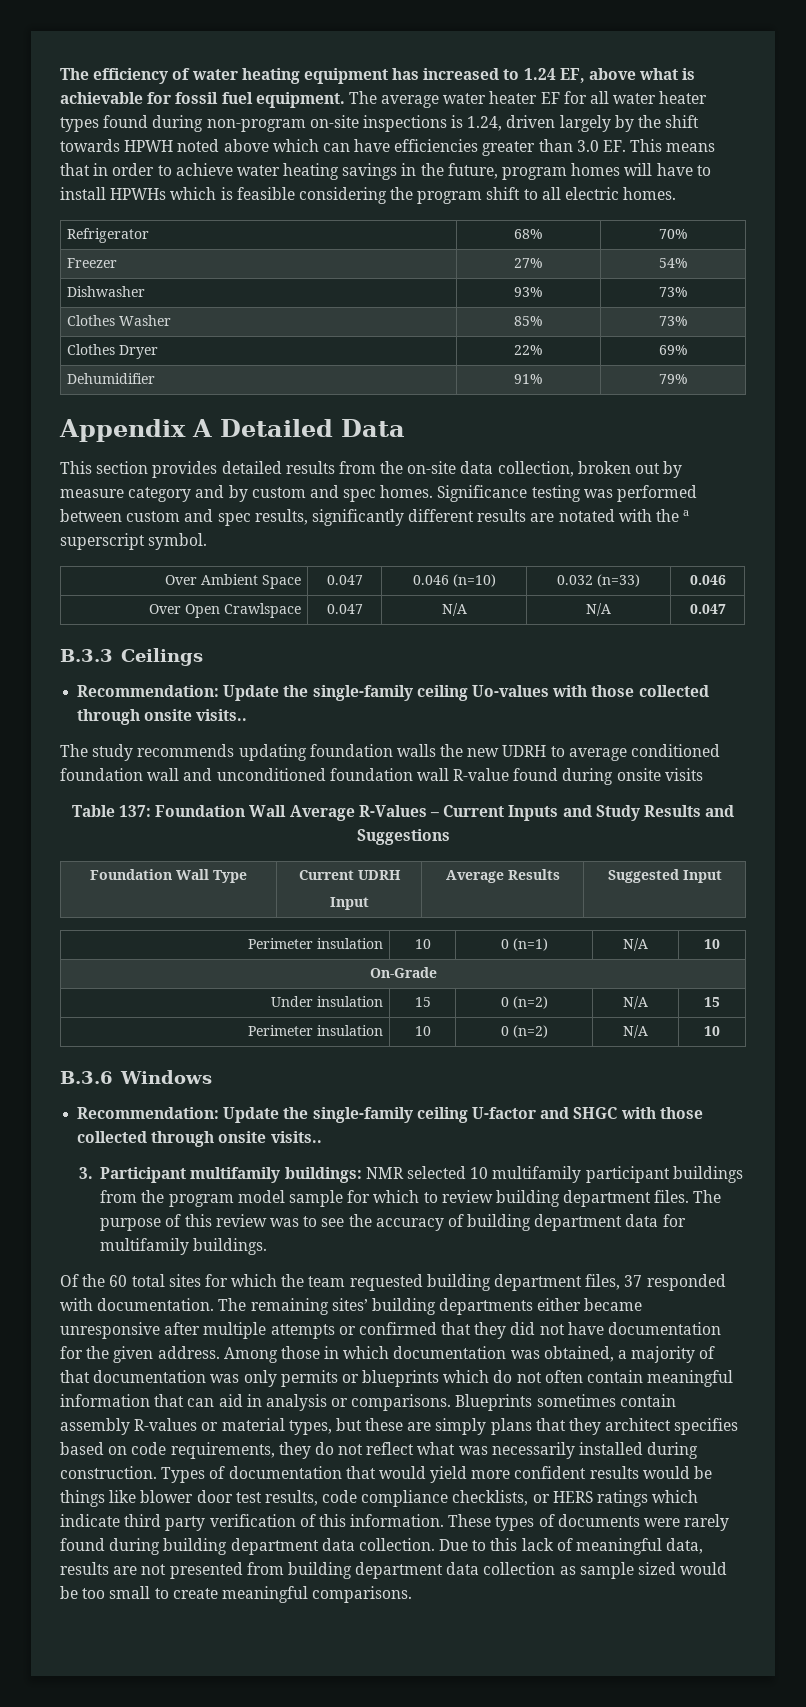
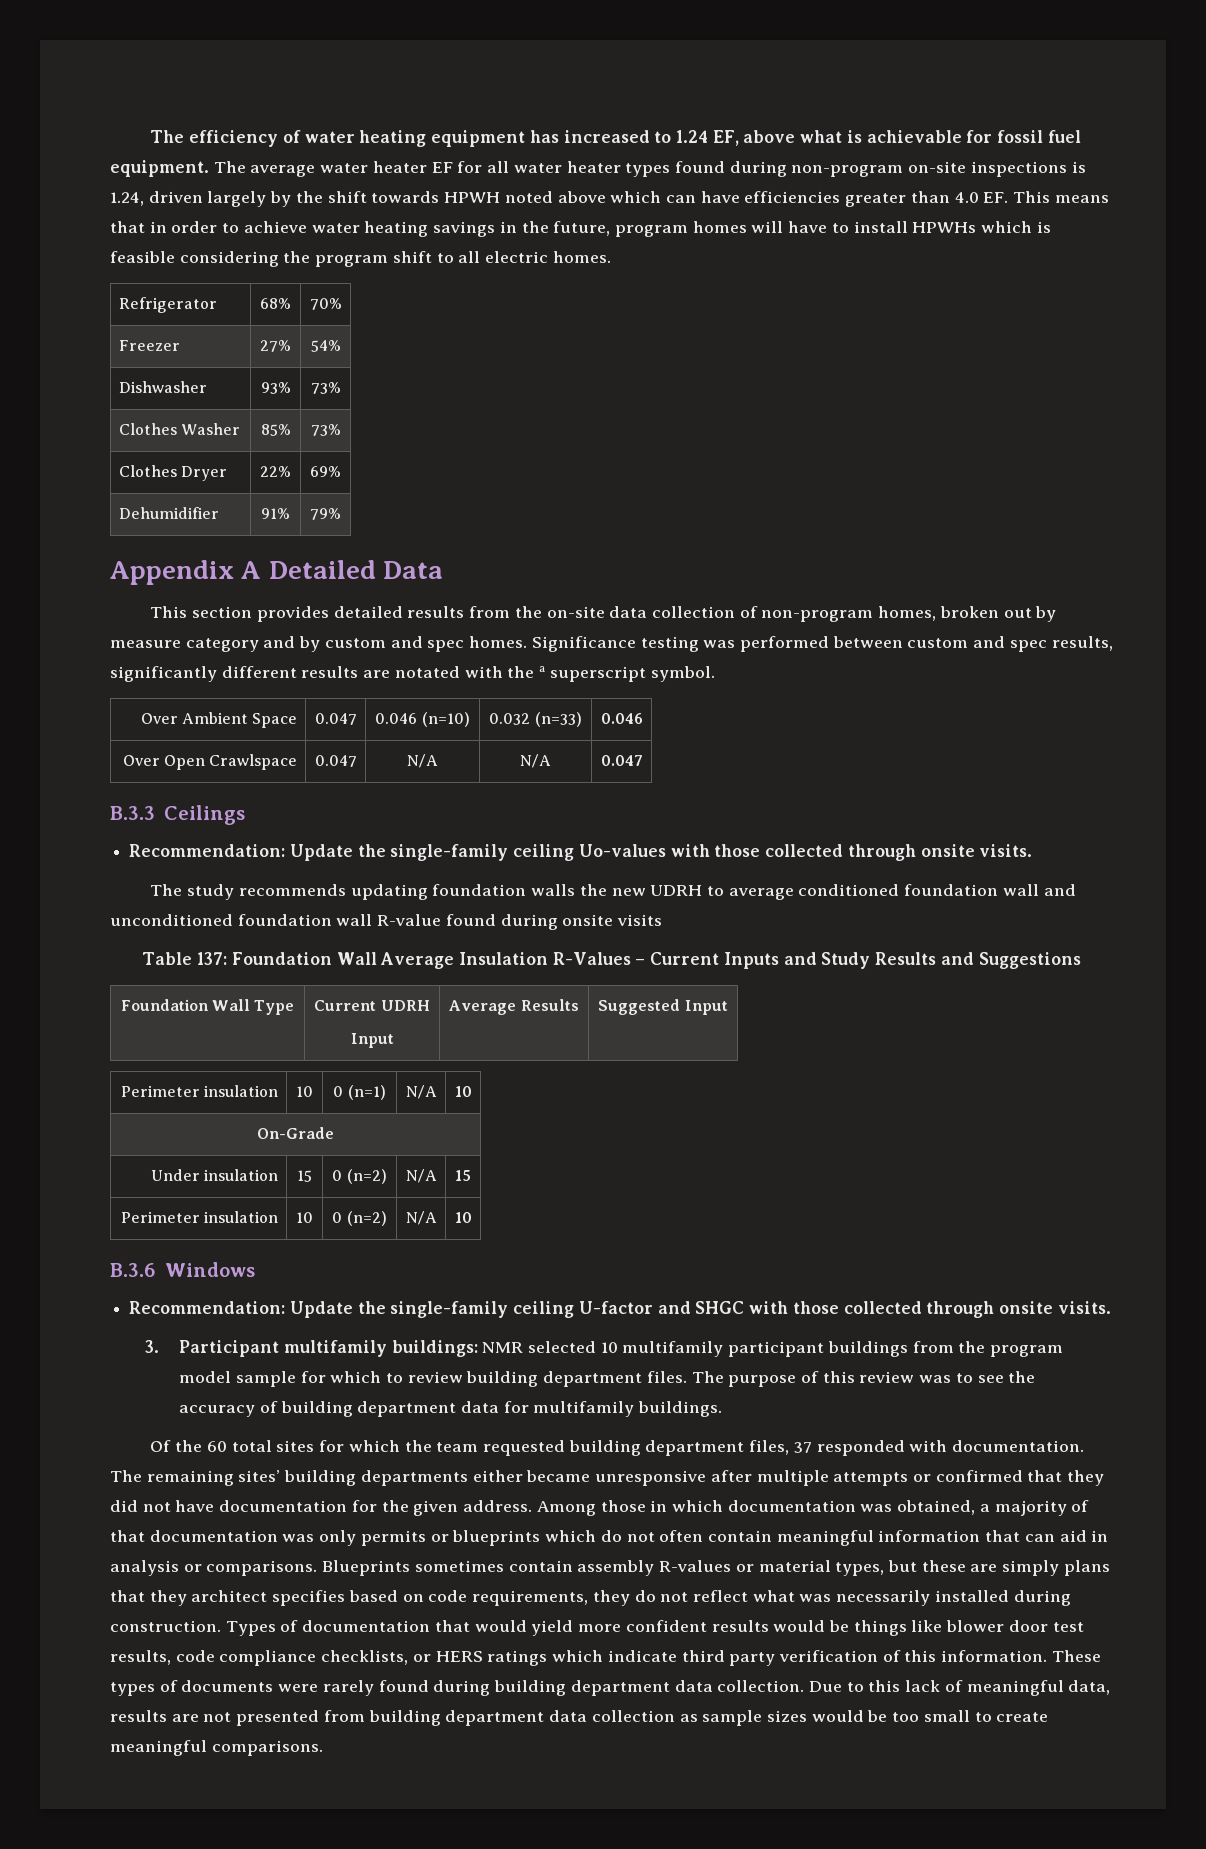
[576,140,599,152] 3.0 -> [954,192,979,203] 4.0
[497,461,574,477] collection, -> [651,606,937,622] collection of non-program homes,
[196,709,248,721] visits.. -> [979,844,1033,857] visits.
(355, 813) none -> [459,952,549,965] Insulation
[270,1131,322,1143] visits.. -> [1057,1301,1111,1314] visits.
[638,1562,677,1575] sized -> [766,1710,807,1722] sizes

